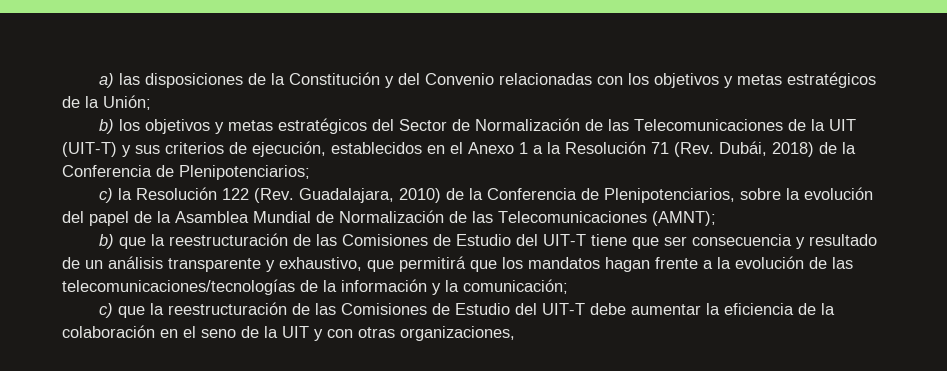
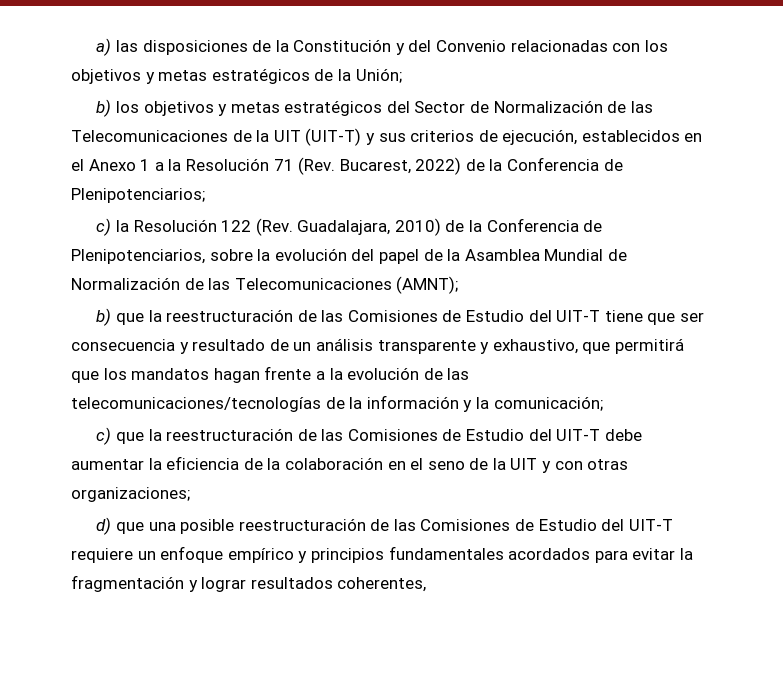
[719,141,814,157] Dubái, 2018) -> [339,157,462,175] Bucarest, 2022)
[400,326,515,341] organizaciones, -> [71,487,190,502] [96,517,673,535] [71,546,693,563] [71,575,427,592] organizaciones; // d) que una posible reestructuración de las Comisiones de Estudio del UIT-T requiere un enfoque empírico y principios fundamentales acordados para evitar la fragmentación y lograr resultados coherentes,

